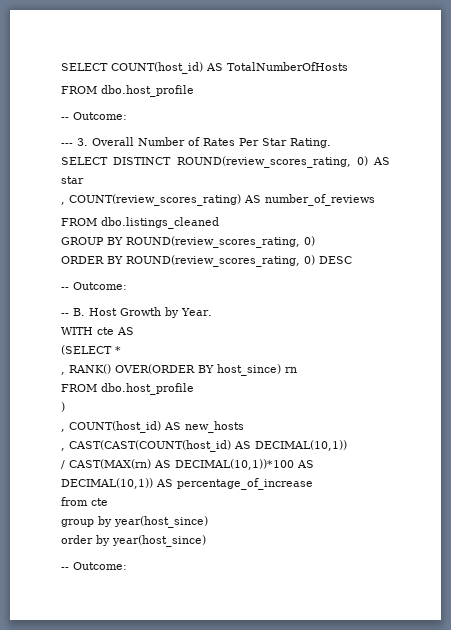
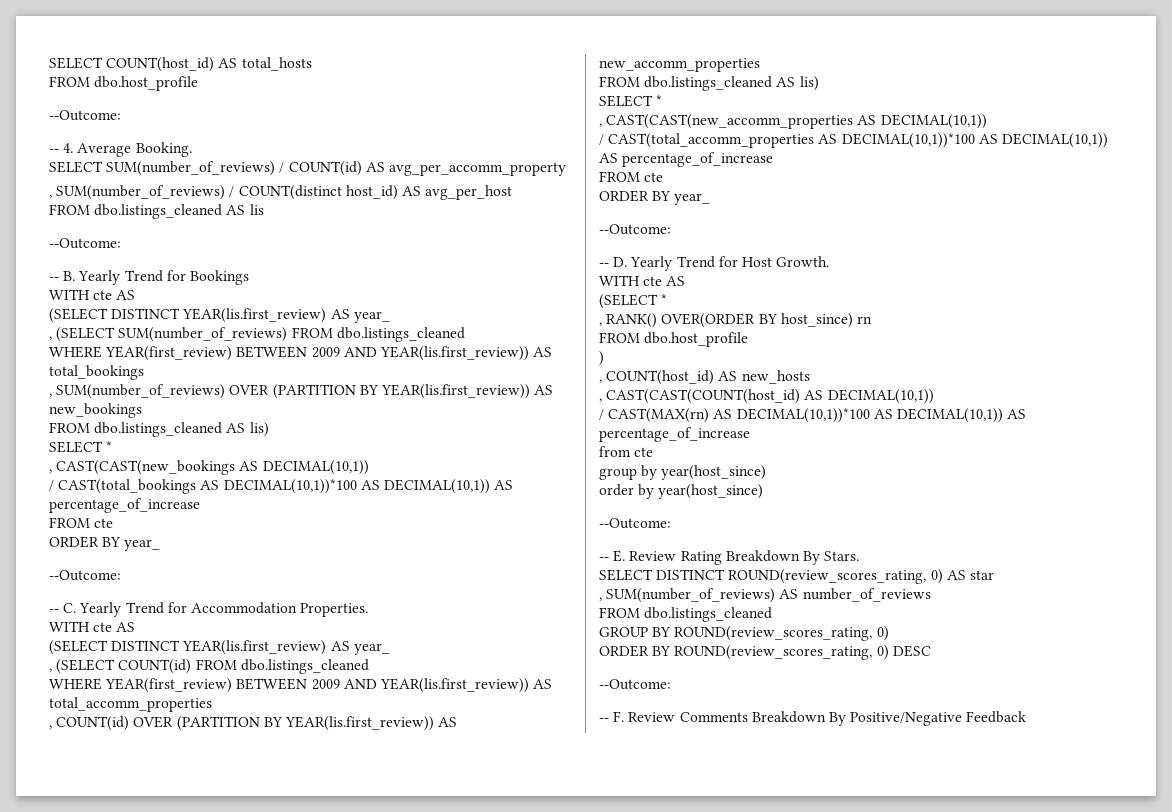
[227,62,348,71] [61,85,194,97] [61,112,127,120] [61,137,331,148] [61,156,390,168] [61,176,84,184] [61,194,375,206] [61,217,219,229] [61,236,315,248] [61,255,352,267] [61,282,127,290] [61,307,212,318] TotalNumberOfHosts // FROM dbo.host_profile // -- Outcome: // --- 3. Overall Number of Rates Per Star Rating. // SELECT DISTINCT ROUND(review_scores_rating, 0) AS star // , COUNT(review_scores_rating) AS number_of_reviews // FROM dbo.listings_cleaned // GROUP BY ROUND(review_scores_rating, 0) // ORDER BY ROUND(review_scores_rating, 0) DESC // -- Outcome: // -- B. Host Growth by Year. -> [241,57,312,71] [49,76,199,91] [49,110,121,121] [49,142,192,157] [49,161,566,176] [49,185,513,200] [49,204,264,219] [49,238,121,249] [49,270,249,285] [49,289,136,300] [49,308,390,323] [49,327,465,342] [49,346,553,361] [49,365,144,380] [49,384,554,399] [49,403,142,418] [49,422,269,437] [49,441,113,453] [49,460,369,475] [49,479,514,494] [49,498,200,513] [49,517,114,528] [49,536,161,551] [49,570,121,581] [49,602,369,617] [49,621,136,632] [49,640,390,655] [49,659,369,674] [49,678,553,693] [49,697,212,712] [49,716,458,731] [599,58,760,72] [599,76,819,91] [599,95,663,107] [599,114,987,129] [599,133,1108,148] [599,152,774,167] [599,171,664,182] [599,190,711,205] [599,224,671,235] [599,256,830,271] total_hosts // FROM dbo.host_profile // --Outcome: // -- 4. Average Booking. // SELECT SUM(number_of_reviews) / COUNT(id) AS avg_per_accomm_property // , SUM(number_of_reviews) / COUNT(distinct host_id) AS avg_per_host // FROM dbo.listings_cleaned AS lis // --Outcome: // -- B. Yearly Trend for Bookings // WITH cte AS // (SELECT DISTINCT YEAR(lis.first_review) AS year_ // , (SELECT SUM(number_of_reviews) FROM dbo.listings_cleaned // WHERE YEAR(first_review) BETWEEN 2009 AND YEAR(lis.first_review)) AS total_bookings // , SUM(number_of_reviews) OVER (PARTITION BY YEAR(lis.first_review)) AS new_bookings // FROM dbo.listings_cleaned AS lis) // SELECT * // , CAST(CAST(new_bookings AS DECIMAL(10,1)) // / CAST(total_bookings AS DECIMAL(10,1))*100 AS DECIMAL(10,1)) AS percentage_of_increase // FROM cte // ORDER BY year_ // --Outcome: // -- C. Yearly Trend for Accommodation Properties. // WITH cte AS // (SELECT DISTINCT YEAR(lis.first_review) AS year_ // , (SELECT COUNT(id) FROM dbo.listings_cleaned // WHERE YEAR(first_review) BETWEEN 2009 AND YEAR(lis.first_review)) AS total_accomm_properties // , COUNT(id) OVER (PARTITION BY YEAR(lis.first_review)) AS new_accomm_properties // FROM dbo.listings_cleaned AS lis) // SELECT * // , CAST(CAST(new_accomm_properties AS DECIMAL(10,1)) // / CAST(total_accomm_properties AS DECIMAL(10,1))*100 AS DECIMAL(10,1)) AS percentage_of_increase // FROM cte // ORDER BY year_ // --Outcome: // -- D. Yearly Trend for Host Growth.
[61,562,127,570] // -- Outcome: -> [599,518,671,529] [599,550,860,565] [599,569,994,584] [599,588,931,603] [599,607,773,622] [599,626,889,641] [599,645,931,660] [599,679,671,690] [599,711,1027,726] // --Outcome: // -- E. Review Rating Breakdown By Stars. // SELECT DISTINCT ROUND(review_scores_rating, 0) AS star // , SUM(number_of_reviews) AS number_of_reviews // FROM dbo.listings_cleaned // GROUP BY ROUND(review_scores_rating, 0) // ORDER BY ROUND(review_scores_rating, 0) DESC // --Outcome: // -- F. Review Comments Breakdown By Positive/Negative Feedback

